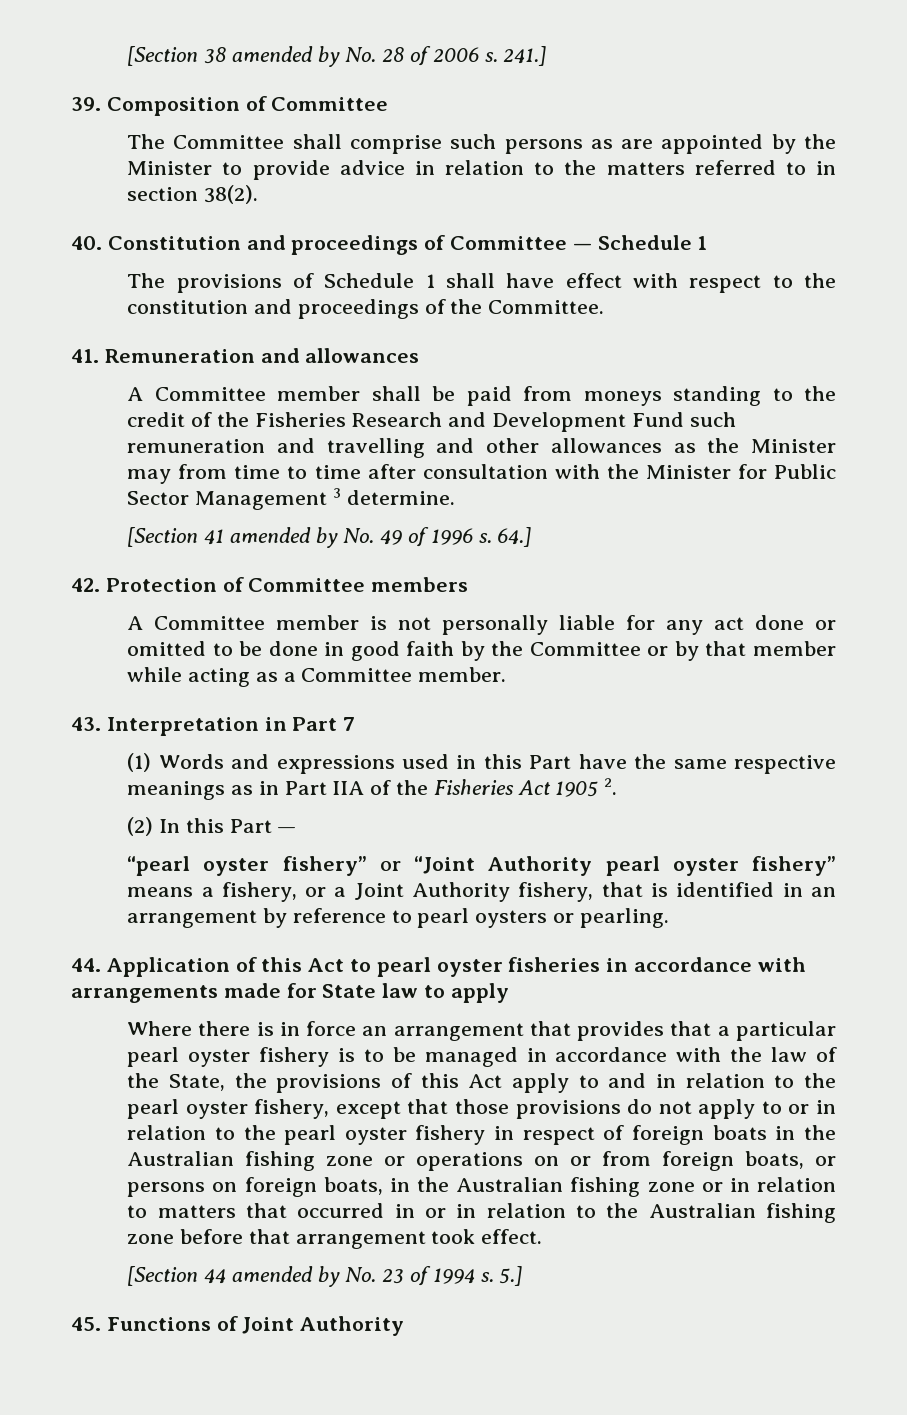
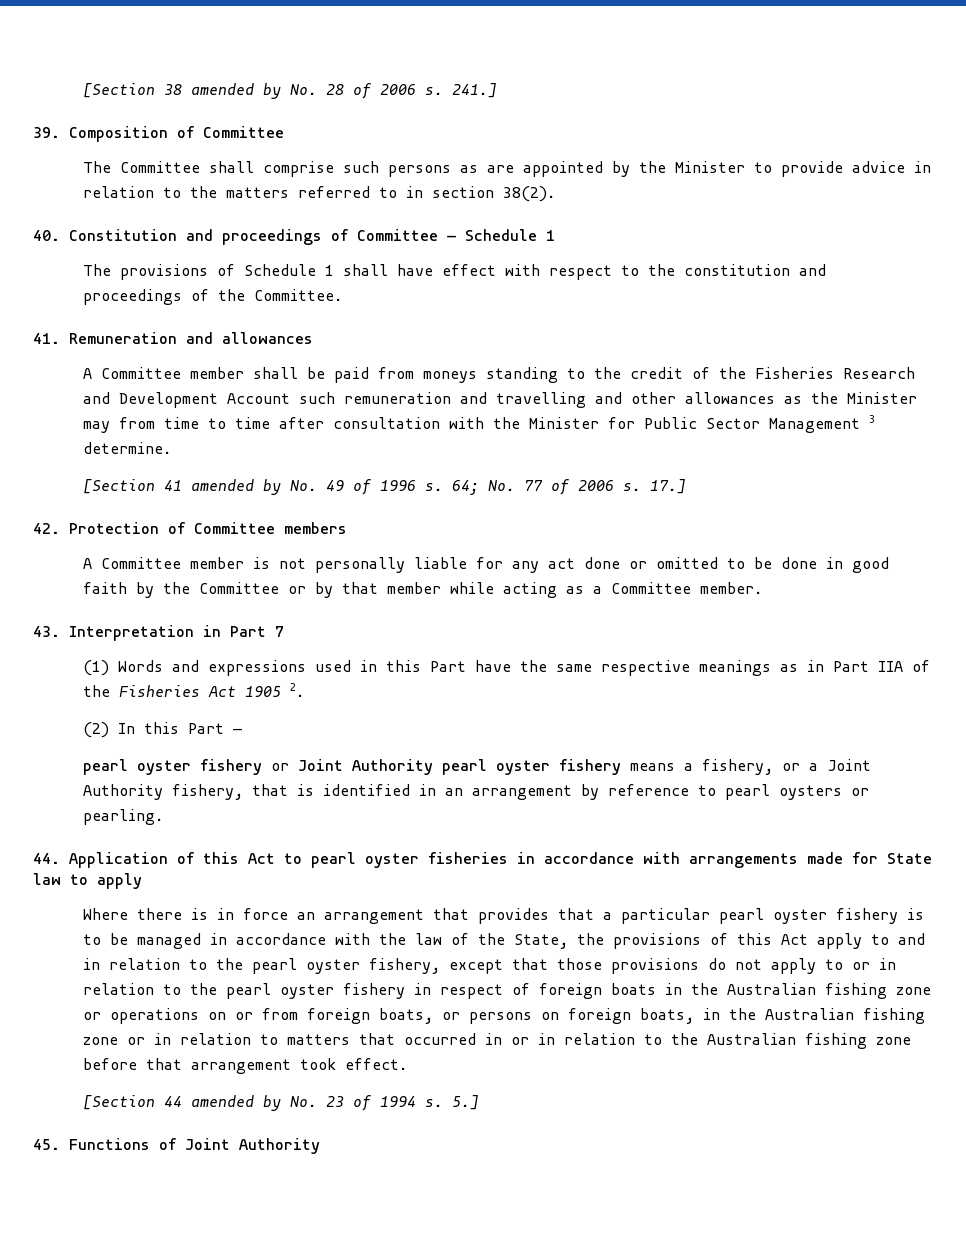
[631,412,684,427] Fund -> [227,393,291,404] Account
[497,527,532,547] 64.] -> [452,479,687,495] 64; No. 77 of 2006 s. 17.]
[127,856,476,876] “pearl oyster fishery” or “Joint -> [83,759,344,775] pearl oyster fishery or Joint
[752,856,837,876] fishery” -> [559,759,622,775] fishery

